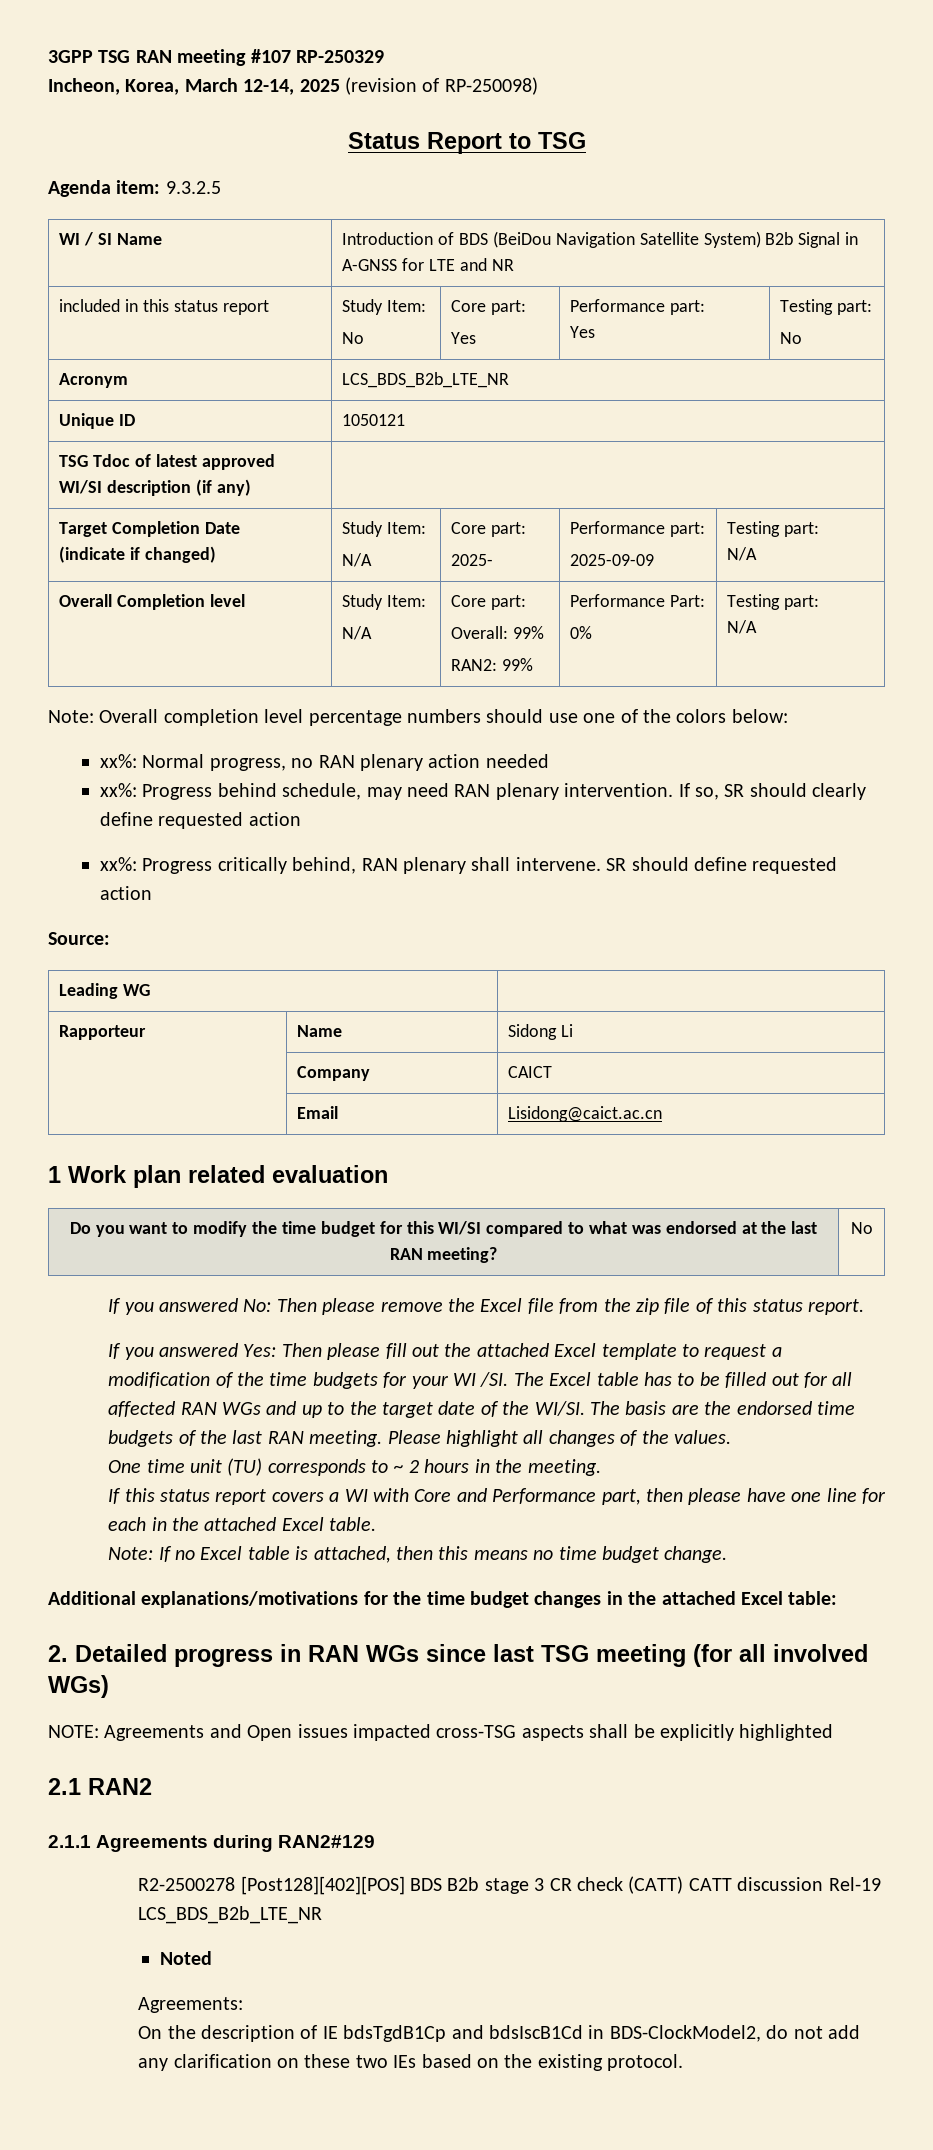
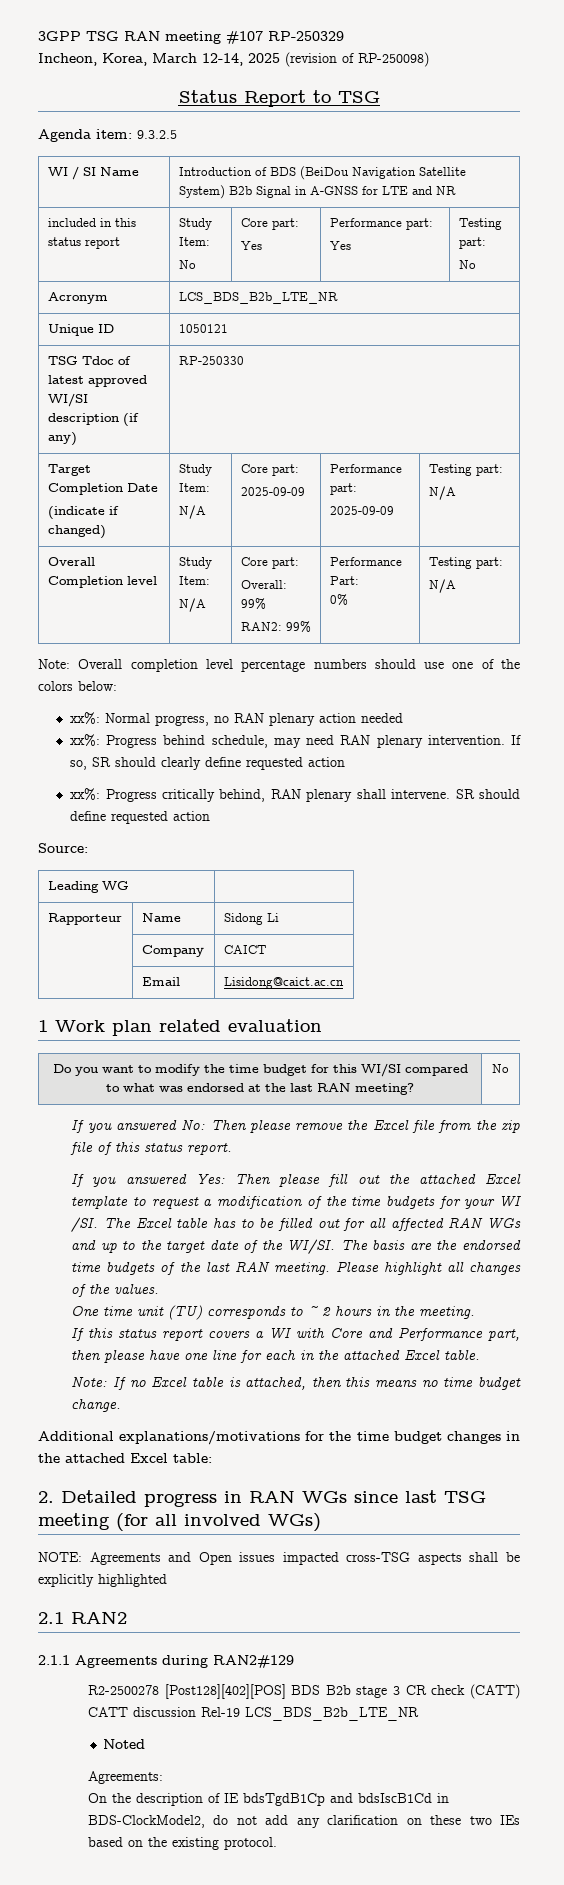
(251, 487) none -> [178,356,244,365] RP-250330
[451,554,494,566] 2025- -> [240,487,305,496] 2025-09-09

